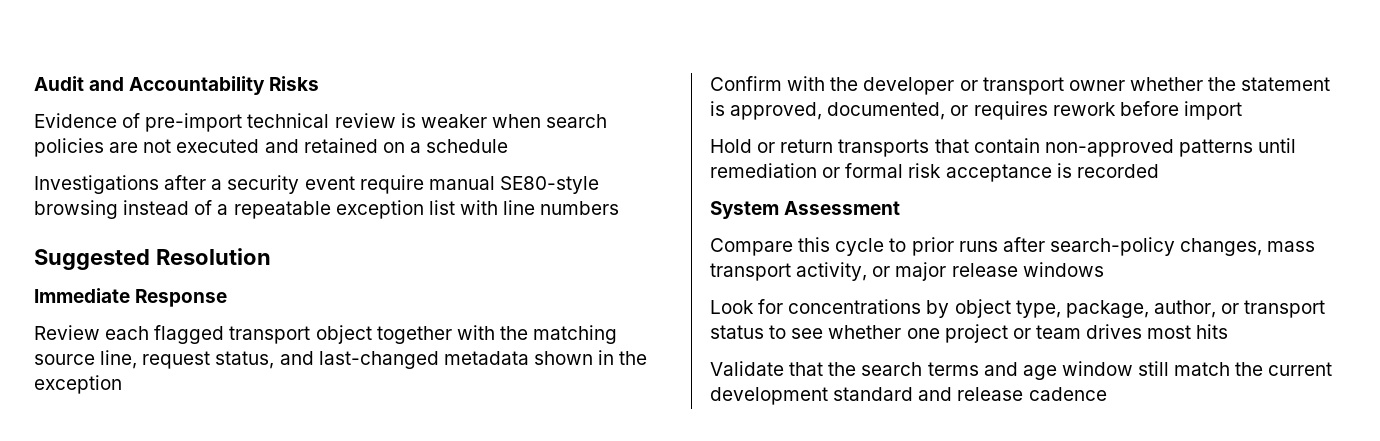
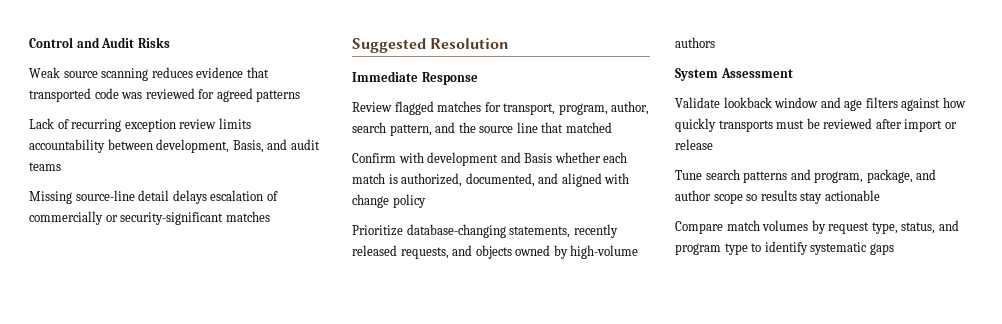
[34,76,320,95] [34,113,608,132] [34,138,509,157] [34,175,599,194] [34,200,620,219] Audit and Accountability Risks // Evidence of pre-import technical review is weaker when search policies are not executed and retained on a schedule // Investigations after a security event require manual SE80-style browsing instead of a repeatable exception list with line numbers -> [29,37,170,48] [29,67,269,81] [29,88,301,102] [29,118,251,132] [29,139,320,153] [29,162,61,171] [29,190,278,204] [29,211,270,225] Control and Audit Risks // Weak source scanning reduces evidence that transported code was reviewed for agreed patterns // Lack of recurring exception review limits accountability between development, Basis, and audit teams // Missing source-line detail delays escalation of commercially or security-significant matches
[105,325,618,344] [34,350,648,369] [34,375,122,394] [710,76,1331,95] [710,101,1242,120] [710,138,1297,157] [710,163,1159,182] [710,201,901,219] [710,237,1316,256] [710,262,1104,281] [710,299,1326,318] [710,324,1229,343] [710,361,1333,380] [710,387,1107,405] each flagged transport object together with the matching source line, request status, and last-changed metadata shown in the exception // Confirm with the developer or transport owner whether the statement is approved, documented, or requires rework before import // Hold or return transports that contain non-approved patterns until remediation or formal risk acceptance is recorded // System Assessment // Compare this cycle to prior runs after search-policy changes, mass transport activity, or major release windows // Look for concentrations by object type, package, author, or transport status to see whether one project or team drives most hits // Validate that the search terms and age window still match the current development standard and release cadence -> [394,101,650,115] [352,122,612,136] [352,152,628,166] [352,173,630,187] [352,194,426,208] [352,224,618,238] [352,245,639,259] [675,37,715,48] [675,68,793,81] [675,97,966,111] [675,118,957,132] [675,139,713,150] [675,169,937,183] [675,190,880,204] [675,220,959,234] [675,241,894,255] flagged matches for transport, program, author, search pattern, and the source line that matched // Confirm with development and Basis whether each match is authorized, documented, and aligned with change policy // Prioritize database-changing statements, recently released requests, and objects owned by high-volume authors // System Assessment // Validate lookback window and age filters against how quickly transports must be reviewed after import or release // Tune search patterns and program, package, and author scope so results stay actionable // Compare match volumes by request type, status, and program type to identify systematic gaps

